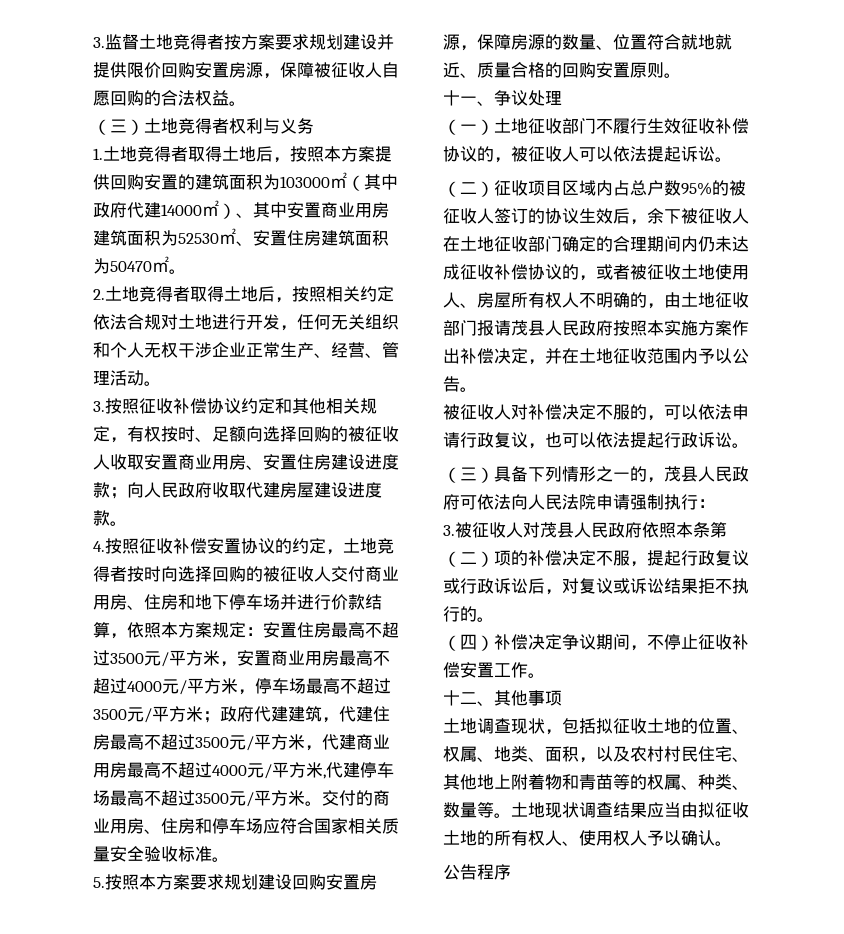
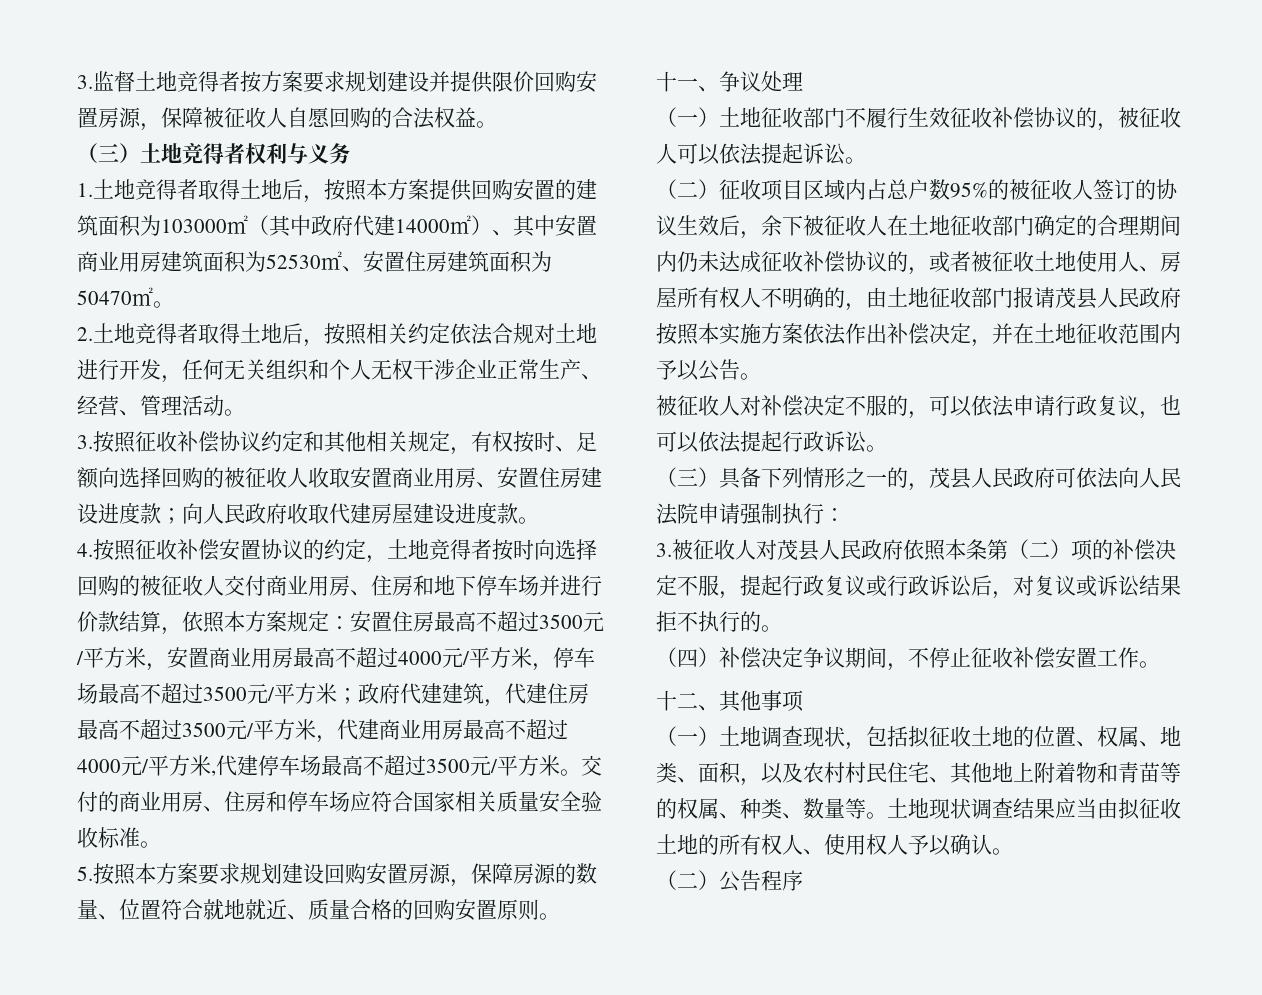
(732, 328) none -> [803,323,846,345] 依法
(562, 698) none -> [656,726,719,746] （一）
(732, 843) none -> [656,870,719,890] （二）

